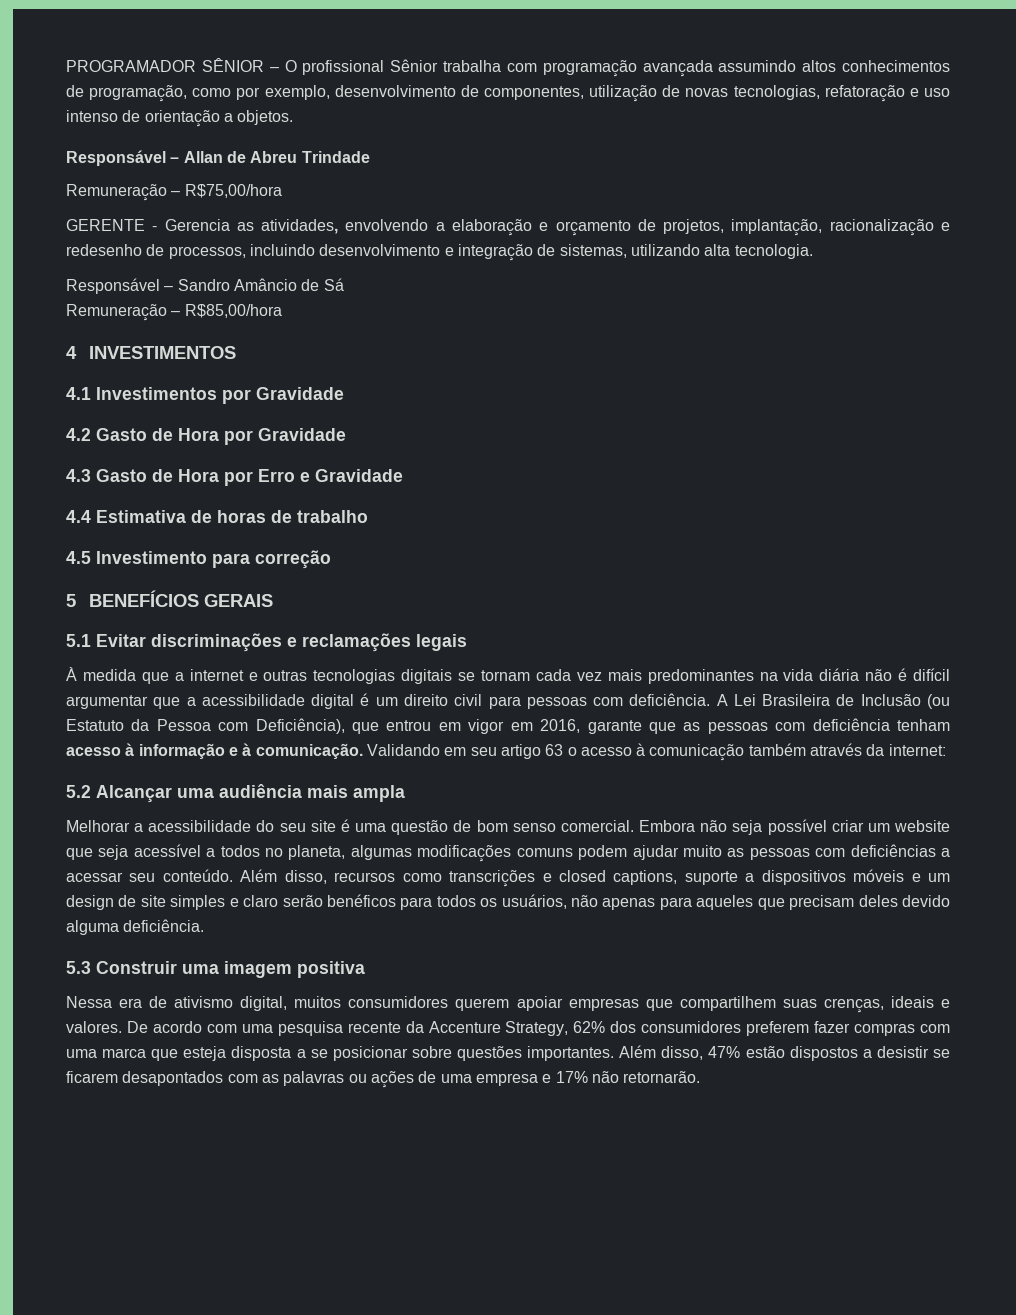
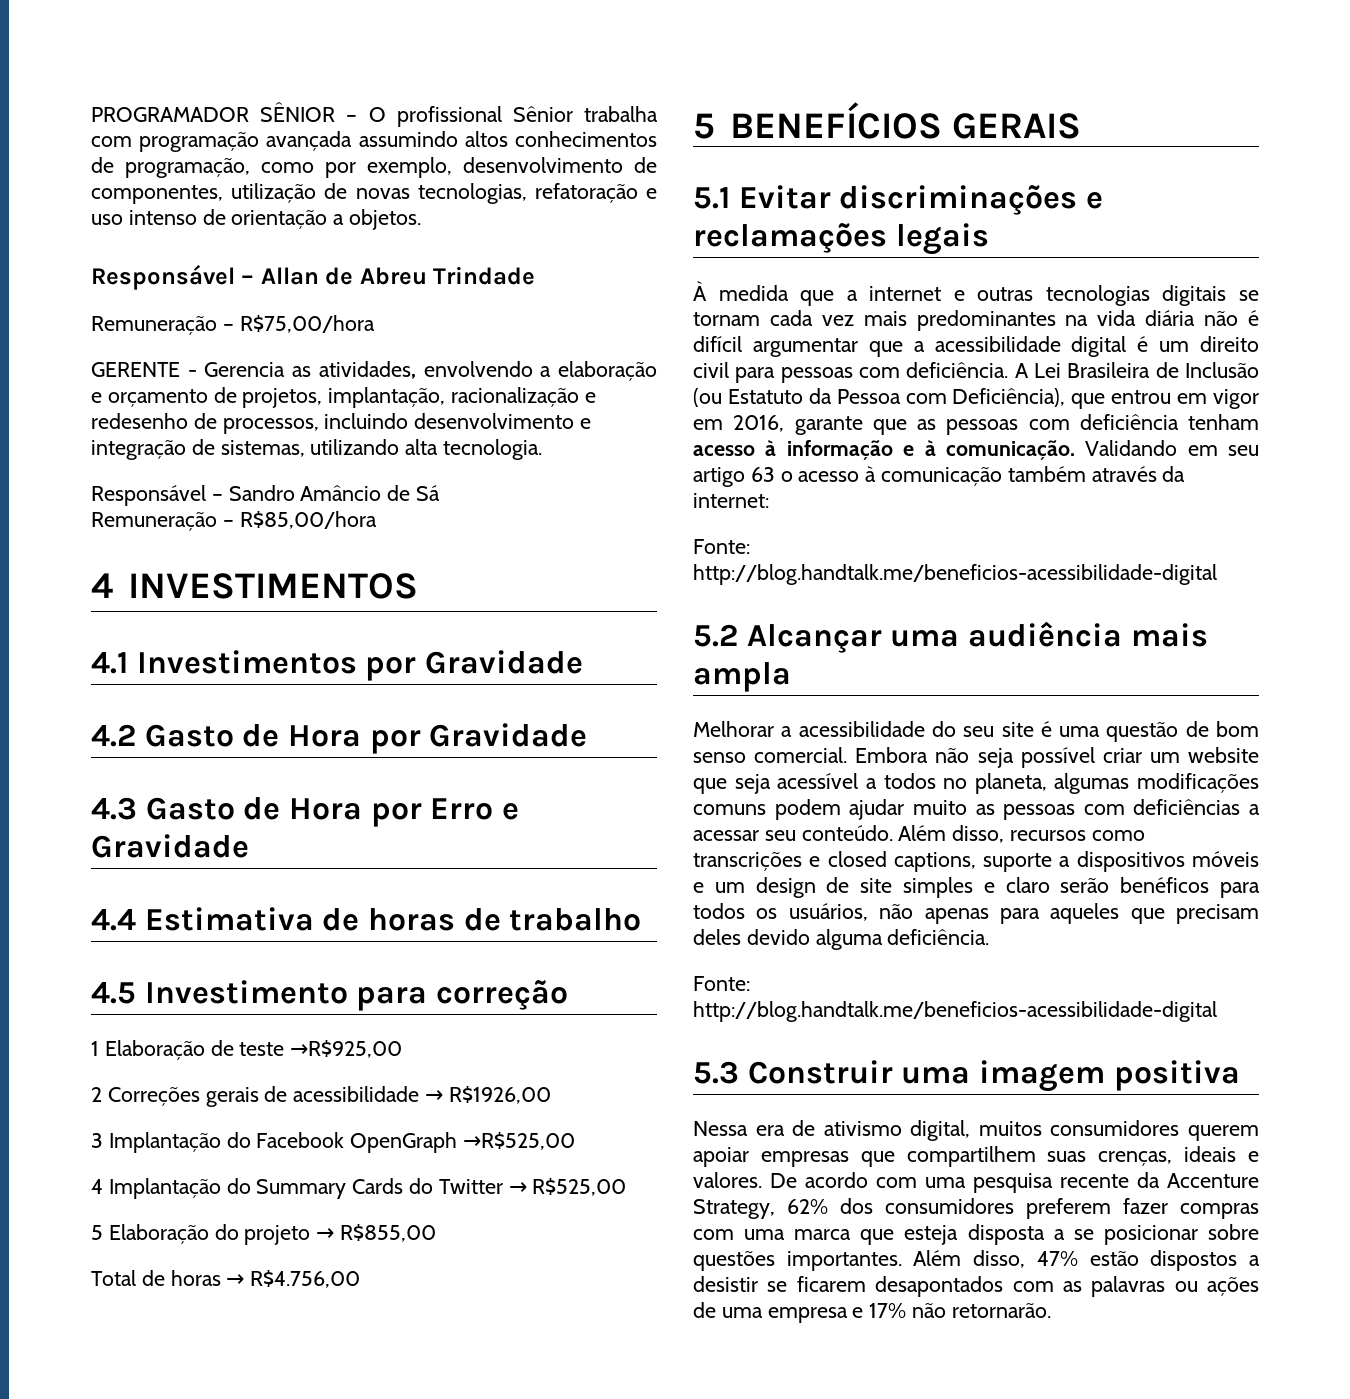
(331, 559) none -> [91,1040,403,1060] [91,1086,551,1107] [91,1132,576,1153] [91,1178,627,1199] [91,1224,437,1245] [91,1270,361,1288] // 1 Elaboração de teste →R$925,00 // 2 Correções gerais de acessibilidade → R$1926,00 // 3 Implantação do Facebook OpenGraph →R$525,00 // 4 Implantação do Summary Cards do Twitter → R$525,00 // 5 Elaboração do projeto → R$855,00 // Total de horas → R$4.756,00
(946, 750) none -> [693,539,750,554] [693,564,1217,585] // Fonte: http://blog.handtalk.me/beneficios-acessibilidade-digital
(205, 925) none -> [693,976,750,991] [693,1001,1217,1022] // Fonte: http://blog.handtalk.me/beneficios-acessibilidade-digital

